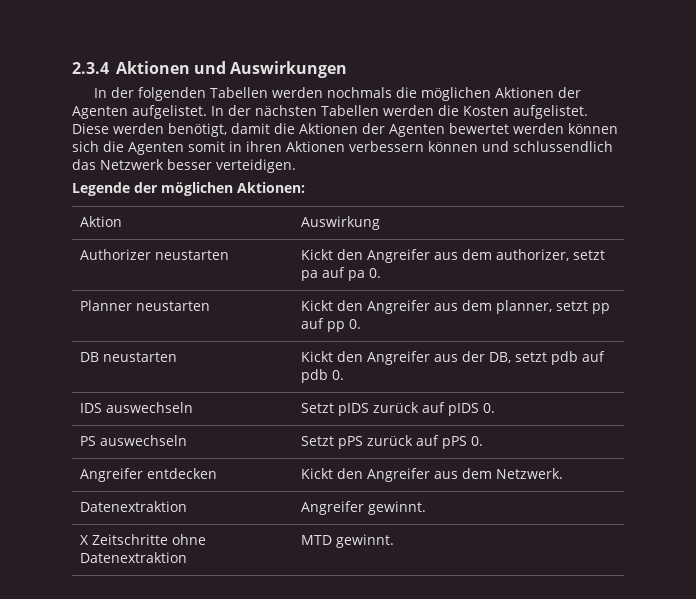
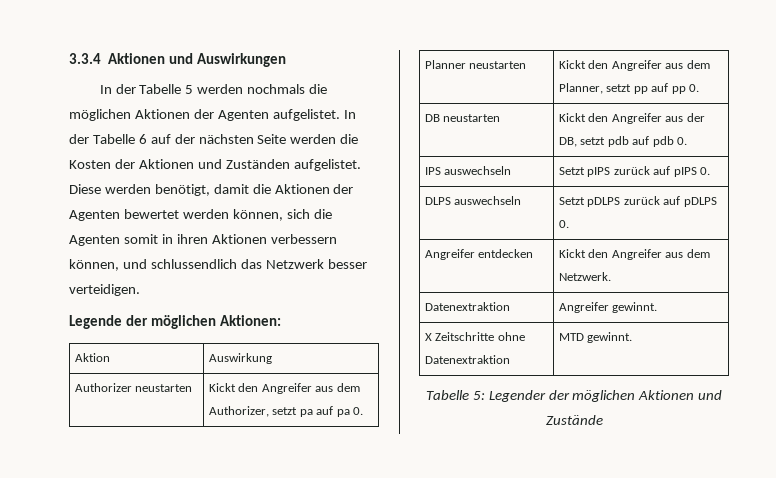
[72,62,109,74] 2.3.4 -> [69,53,101,64] 3.3.4
[137,87,268,101] folgenden Tabellen -> [139,84,194,94] Tabelle 5
[255,105,509,116] nächsten Tabellen werden die Kosten -> [92,134,359,144] [69,159,290,169] Tabelle 6 auf der nächsten Seite werden die Kosten der Aktionen und Zuständen
[568,123,618,134] können -> [232,209,283,221] können,
[428,141,478,152] können -> [69,259,119,271] können,
[496,249,570,261] authorizer, -> [208,406,269,417] Authorizer,
[496,300,553,314] planner, -> [558,83,603,94] Planner,
[80,402,194,413] [301,402,496,416] [80,435,188,446] [301,435,468,449] IDS auswechseln | Setzt pIDS zurück auf pIDS 0. // PS auswechseln | Setzt pPS zurück auf pPS -> [424,166,512,175] [558,166,711,177] [424,196,522,205] [558,196,717,207] IPS auswechseln | Setzt pIPS zurück auf pIPS 0. // DLPS auswechseln | Setzt pDLPS zurück auf pDLPS
(395, 541) none -> [425,390,723,402] [545,415,603,425] // Tabelle 5: Legender der möglichen Aktionen und Zustände

